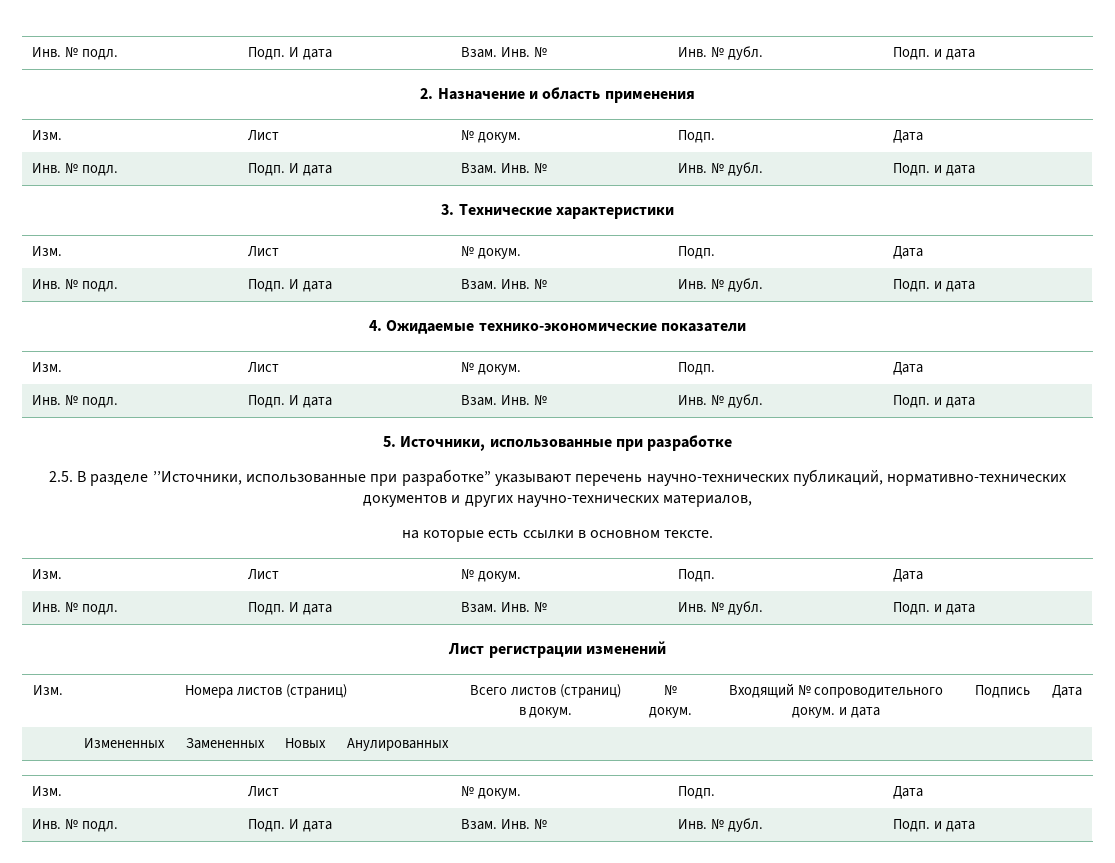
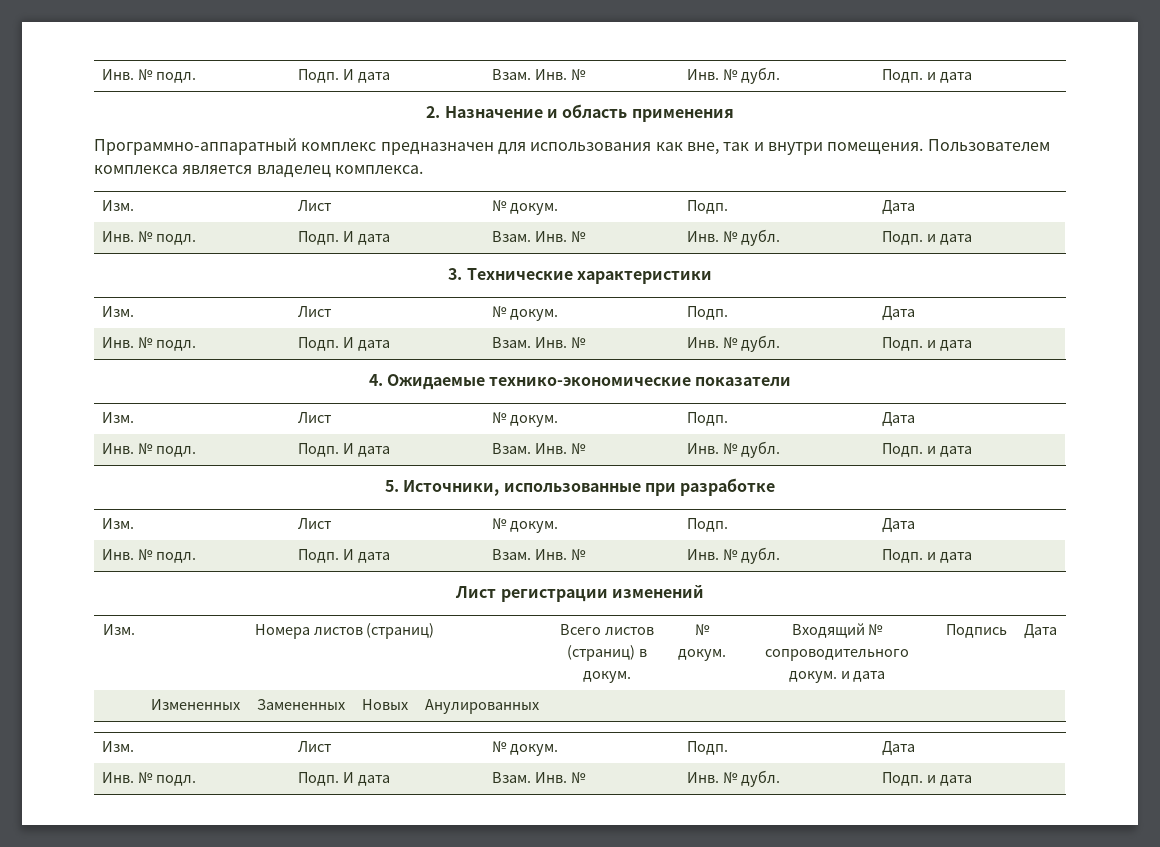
(695, 97) none -> [94,138,1050,155] [94,165,423,178] // Программно-аппаратный комплекс предназначен для использования как вне, так и внутри помещения. Пользователем комплекса является владелец комплекса.
[48,469,1067,486] [362,495,753,507] [401,530,714,542] // 2.5. В разделе ’’Источники, использованные при разработке” указывают перечень научно-технических публикаций, нормативно-технических документов и других научно-технических материалов, // на которые есть ссылки в основном тексте. -> (776, 487) none

